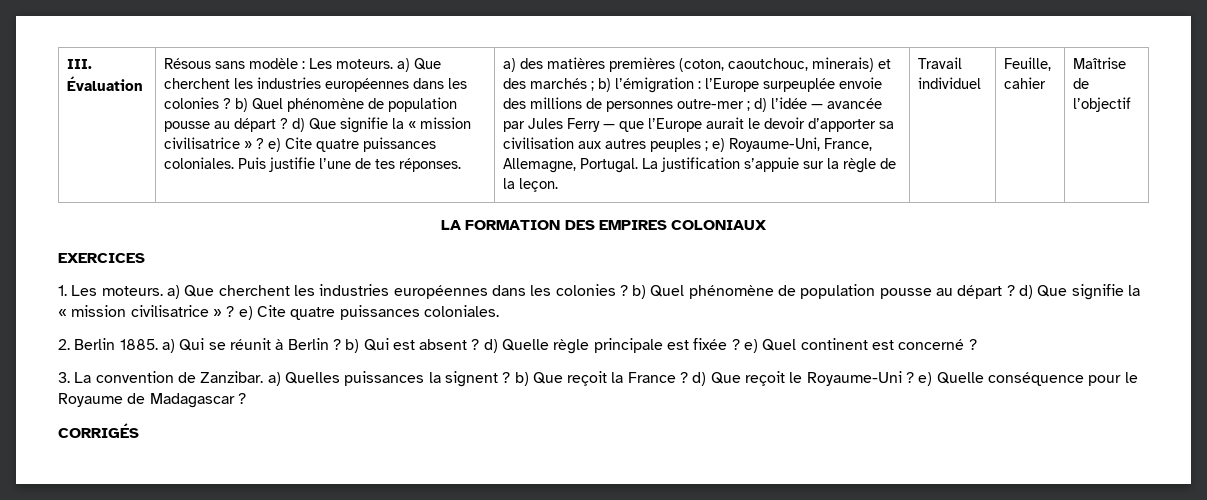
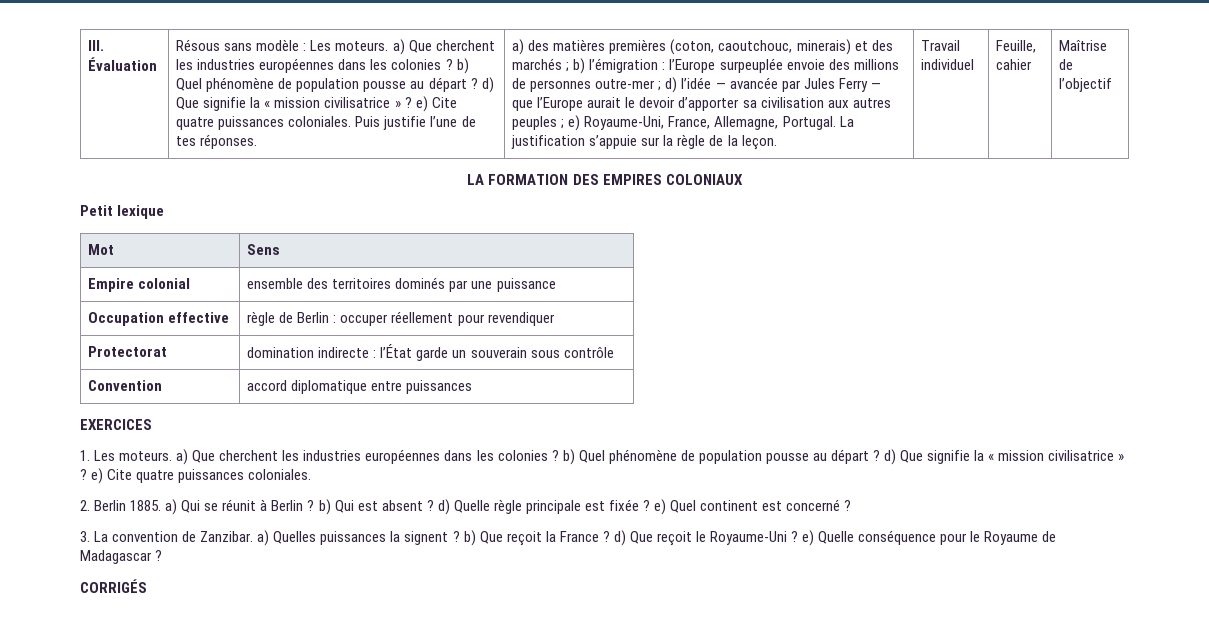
(768, 225) none -> [80,205,165,219] [88,244,115,255] [247,244,281,255] [88,278,191,292] [247,277,556,292] [88,312,230,326] [247,311,555,326] [88,346,168,357] [247,344,614,361] [88,380,163,391] [247,380,473,394] // Petit lexique // Mot | Sens // Empire colonial | ensemble des territoires dominés par une puissance // Occupation effective | règle de Berlin : occuper réellement pour revendiquer // Protectorat | domination indirecte : l’État garde un souverain sous contrôle // Convention | accord diplomatique entre puissances

